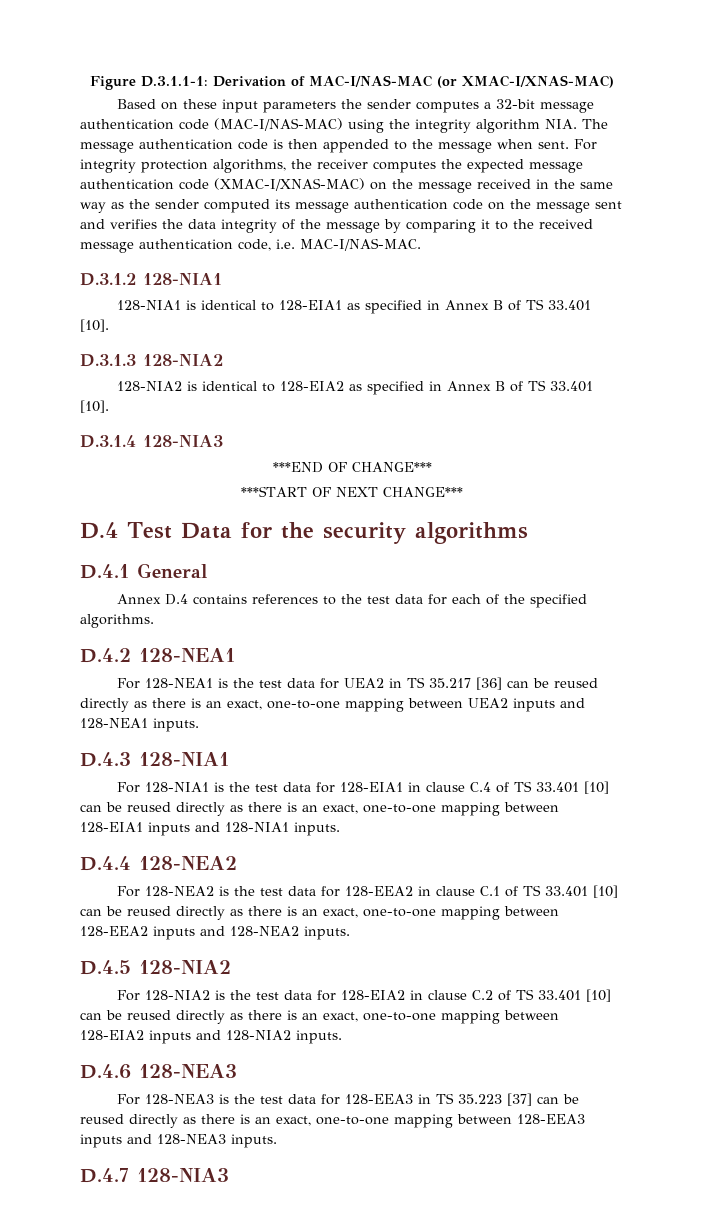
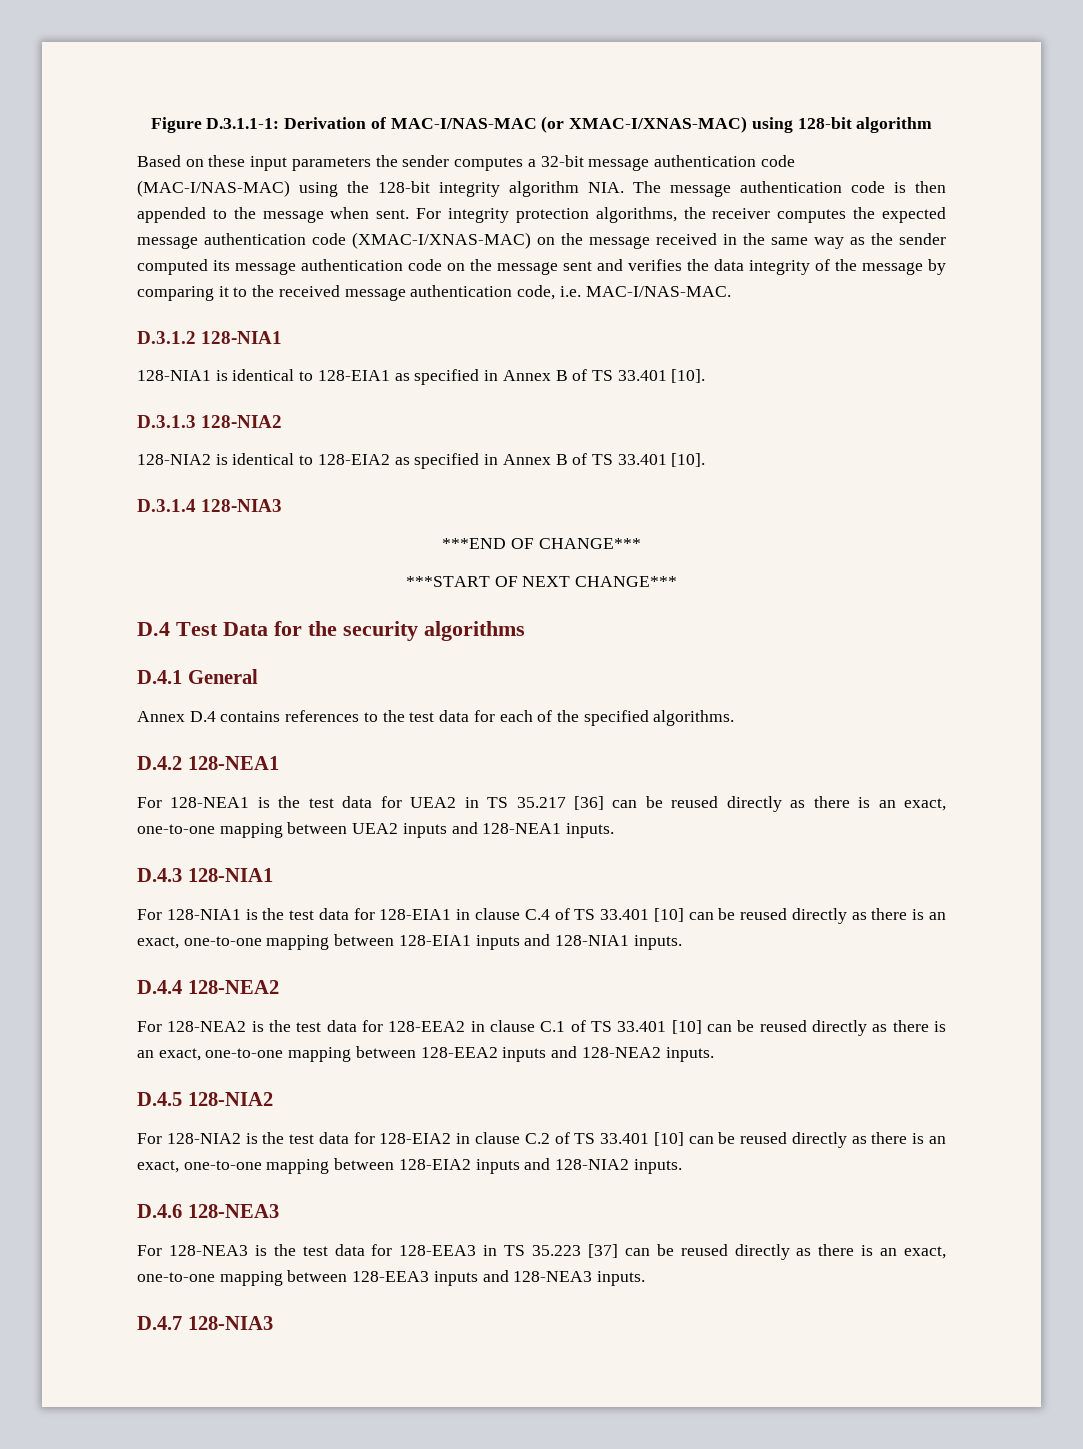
(614, 81) none -> [751,117,933,133] using 128-bit algorithm
(410, 124) none -> [378,181,430,193] 128-bit

